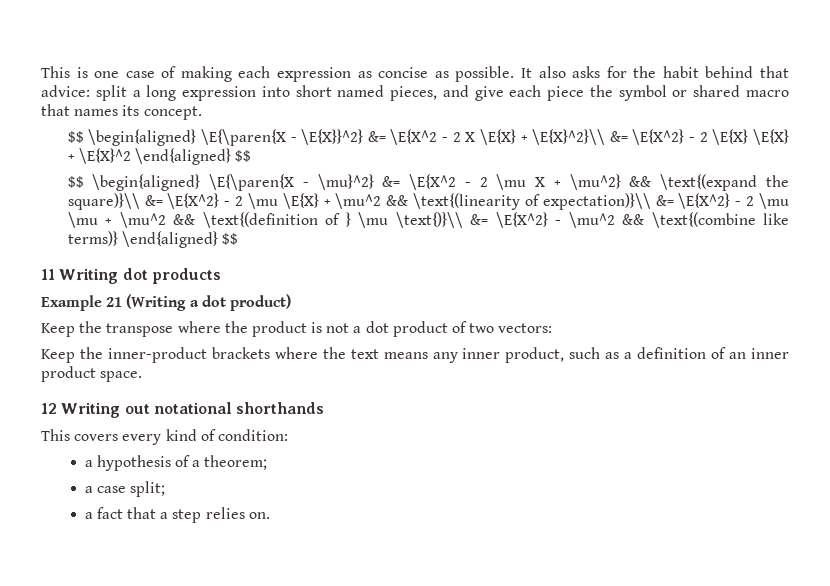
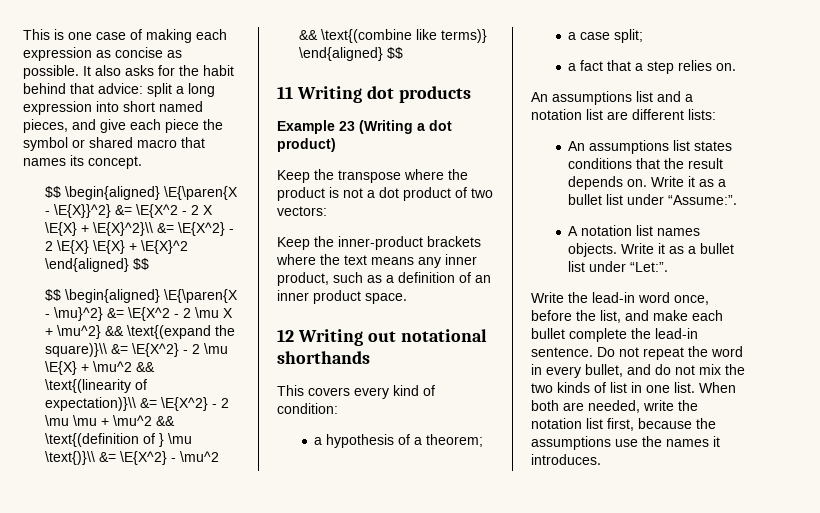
[106,297,123,307] 21 -> [339,121,355,131] 23
(270, 515) none -> [531,91,693,105] [531,109,716,120] [568,140,733,154] [568,158,724,169] [568,176,727,190] [568,194,738,205] [568,225,701,236] [568,243,735,257] [568,261,669,272] [531,292,709,305] [531,310,723,323] [531,328,698,342] [531,346,743,360] [531,364,745,378] [531,382,736,393] [531,400,698,413] [531,418,716,431] [531,436,720,450] [531,454,601,465] // An assumptions list and a notation list are different lists: // An assumptions list states conditions that the result depends on. Write it as a bullet list under “Assume:”. // A notation list names objects. Write it as a bullet list under “Let:”. // Write the lead-in word once, before the list, and make each bullet complete the lead-in sentence. Do not repeat the word in every bullet, and do not mix the two kinds of list in one list. When both are needed, write the notation list first, because the assumptions use the names it introduces.

